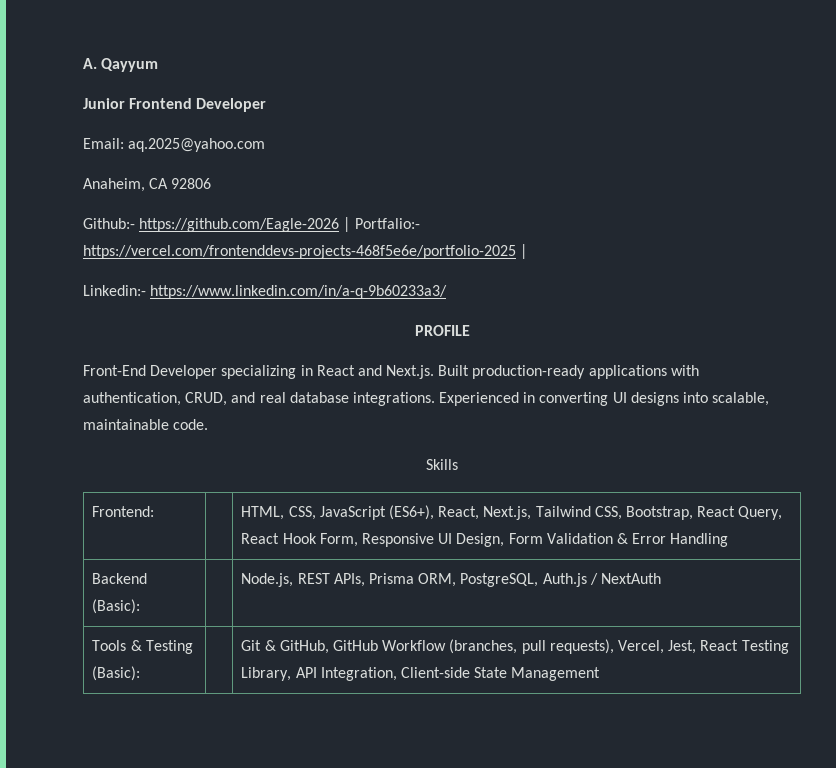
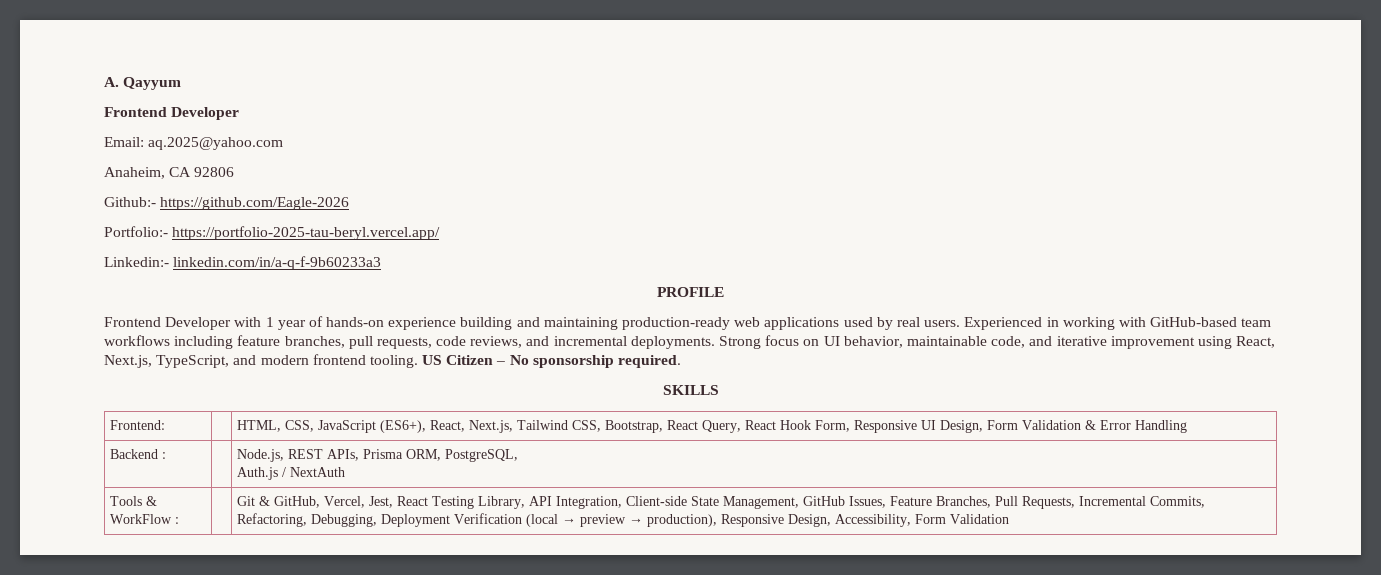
[83,98,125,109] Junior -> (182, 83) none
[343,217,420,232] [83,244,528,259] | Portfalio:- https://vercel.com/frontenddevs-projects-468f5e6e/portfolio-2025 | -> [104,226,441,240] // Portfolio:- https://portfolio-2025-tau-beryl.vercel.app/
[150,285,448,299] https://www.linkedin.com/in/a-q-9b60233a3/ -> [173,256,382,270] linkedin.com/in/a-q-f-9b60233a3
[83,365,699,379] [83,392,770,406] [83,419,209,430] [426,459,458,470] Front-End Developer specializing in React and Next.js. Built production-ready applications with authentication, CRUD, and real database integrations. Experienced in converting UI designs into scalable, maintainable code. // Skills -> [104,316,1272,330] [104,335,1276,349] [104,354,682,368] [662,385,719,395] Frontend Developer with 1 year of hands-on experience building and maintaining production-ready web applications used by real users. Experienced in working with GitHub-based team workflows including feature branches, pull requests, code reviews, and incremental deployments. Strong focus on UI behavior, maintainable code, and iterative improvement using React, Next.js, TypeScript, and modern frontend tooling. US Citizen – No sponsorship required. // SKILLS
[92,599,141,614] (Basic): -> [162,452,167,459] :
(539, 580) none -> (519, 455) //
[145,640,193,654] [92,666,141,681] Testing (Basic): -> [110,514,180,524] WorkFlow :
[333,639,614,654] GitHub Workflow (branches, pull requests), -> (321, 502) none
[511,667,601,681] Management -> [723,496,1206,509] [237,513,1010,527] Management, GitHub Issues, Feature Branches, Pull Requests, Incremental Commits, Refactoring, Debugging, Deployment Verification (local → preview → production), Responsive Design, Accessibility, Form Validation

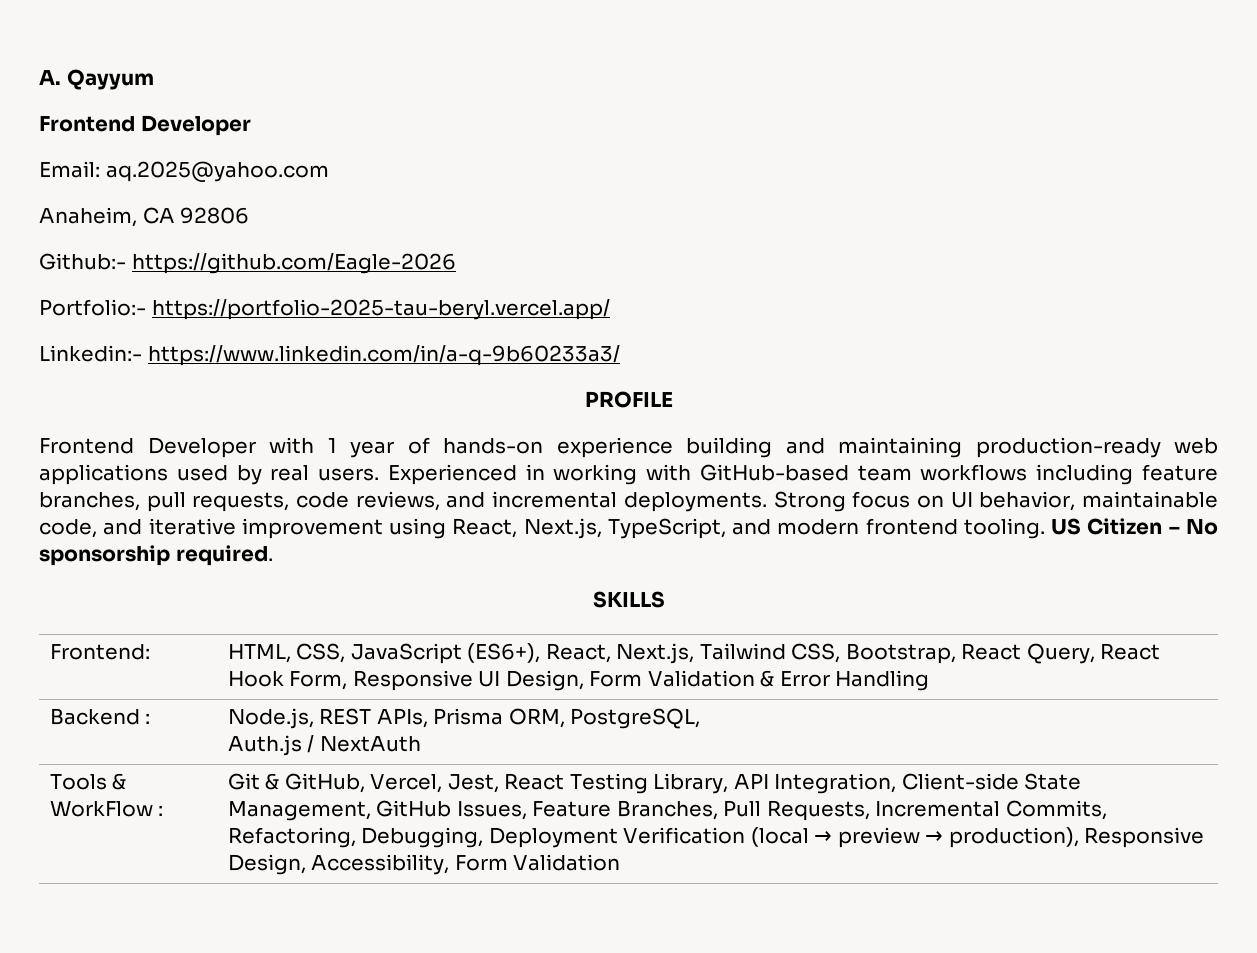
[173,256,382,270] linkedin.com/in/a-q-f-9b60233a3 -> [147,345,620,366] https://www.linkedin.com/in/a-q-9b60233a3/

